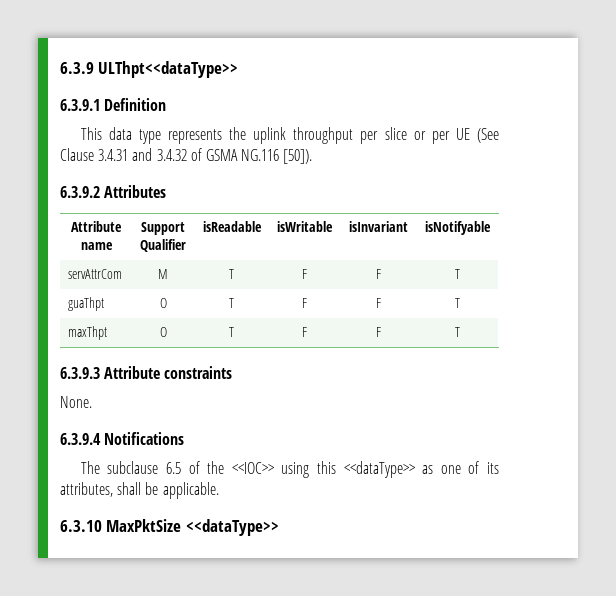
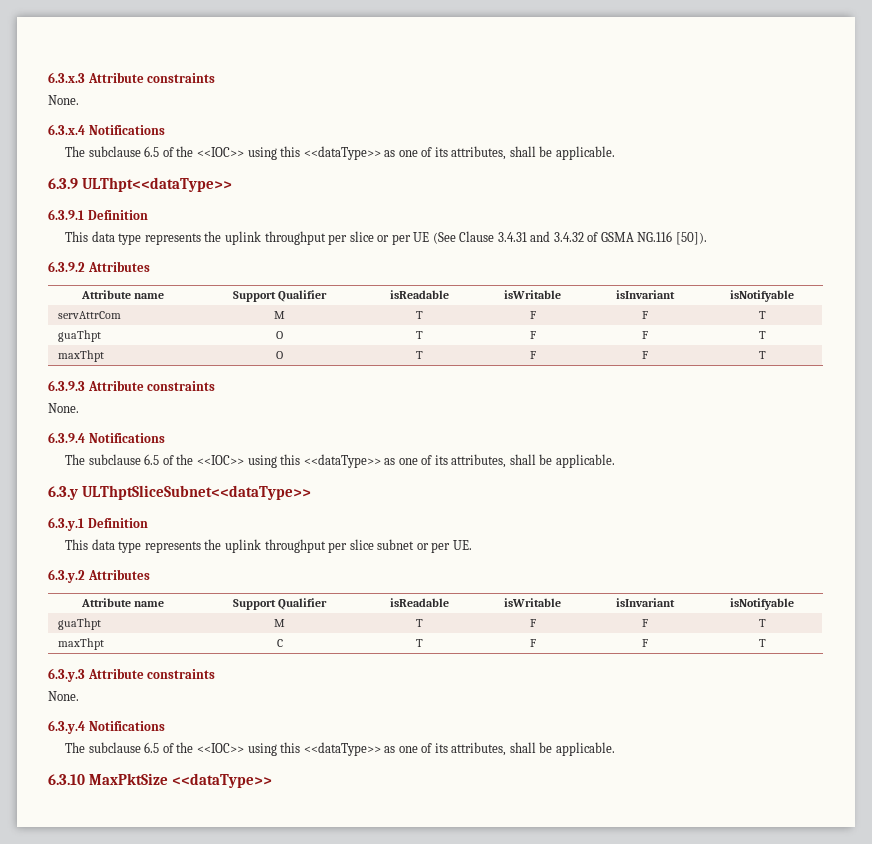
(60, 68) none -> [48,72,216,83] [48,95,79,105] [48,124,165,135] [65,146,615,160] 6.3.x.3 Attribute constraints // None. // 6.3.x.4 Notifications // The subclause 6.5 of the <<IOC>> using this <<dataType>> as one of its attributes, shall be applicable. //
(219, 490) none -> [48,485,312,500] [48,517,148,531] [65,539,472,553] [48,569,150,583] [80,598,165,607] [232,598,328,610] [389,598,449,607] [504,598,561,607] [616,598,675,607] [730,598,794,610] [57,618,101,630] [274,619,285,627] [415,619,423,627] [529,619,536,627] [642,619,648,627] [758,619,766,627] [57,638,104,650] [276,639,283,647] [415,639,423,647] [529,639,536,647] [642,639,648,647] [758,639,766,647] [48,668,216,682] [48,691,79,701] [48,720,165,734] [65,742,615,756] // 6.3.y ULThptSliceSubnet<<dataType>> // 6.3.y.1 Definition // This data type represents the uplink throughput per slice subnet or per UE. // 6.3.y.2 Attributes // Attribute name | Support Qualifier | isReadable | isWritable | isInvariant | isNotifyable // guaThpt | M | T | F | F | T // maxThpt | C | T | F | F | T // 6.3.y.3 Attribute constraints // None. // 6.3.y.4 Notifications // The subclause 6.5 of the <<IOC>> using this <<dataType>> as one of its attributes, shall be applicable.

